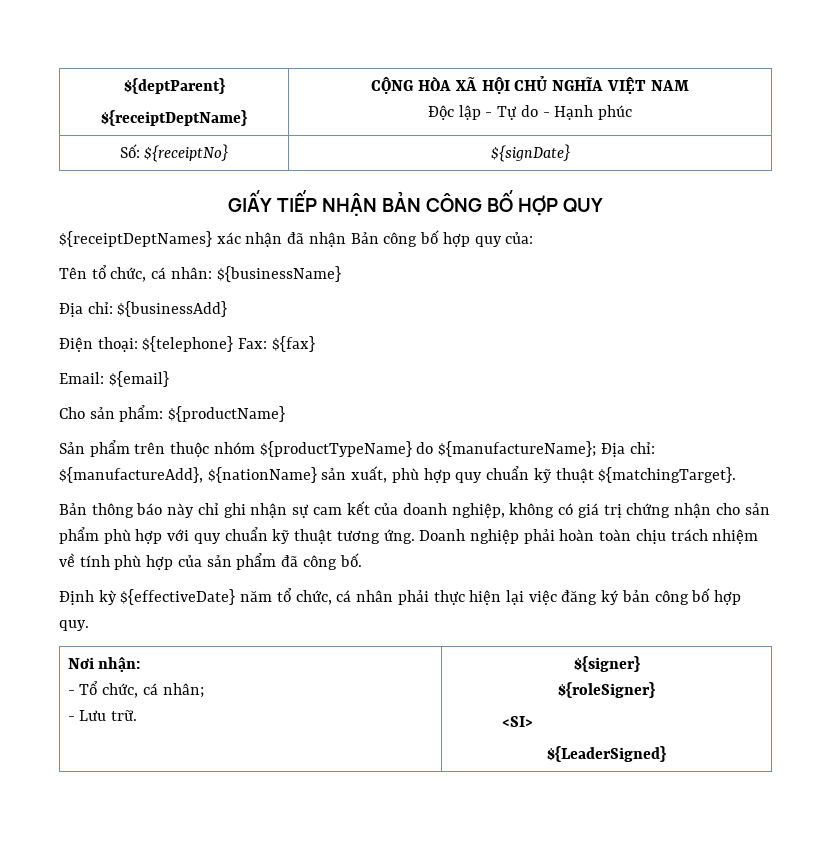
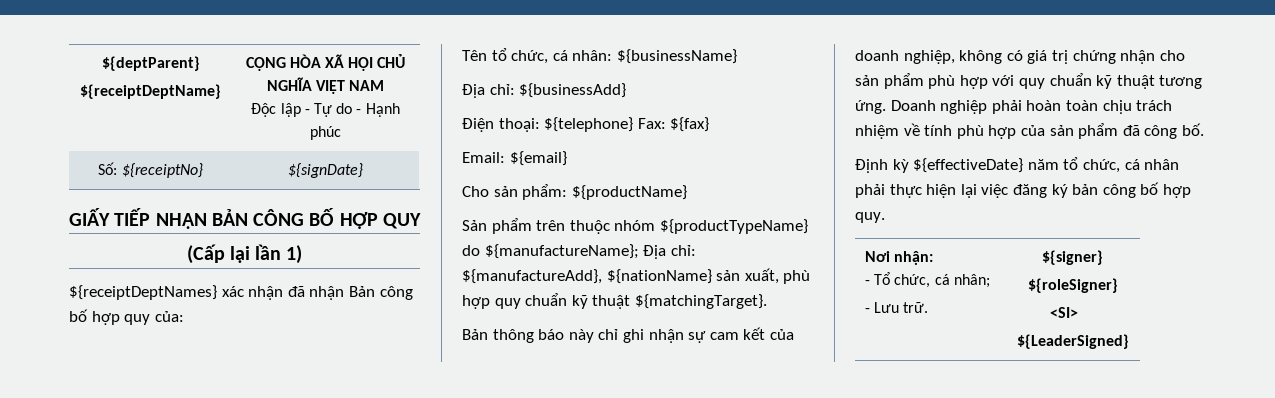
(604, 205) none -> [186,244,303,264] // (Cấp lại lần 1)

